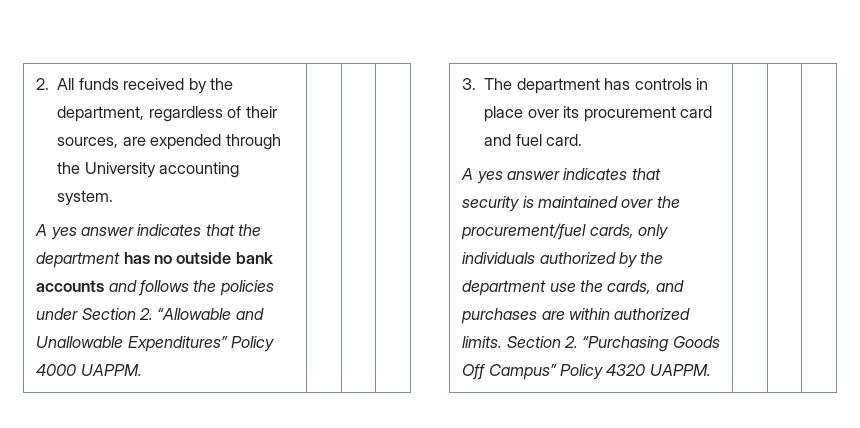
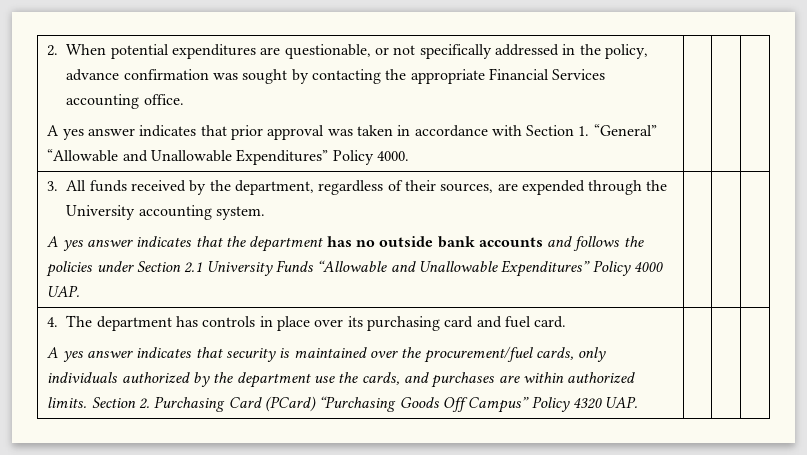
[36,78,50,90] 2. -> [47,44,648,59] [66,68,606,84] [66,94,184,109] [47,124,657,140] [47,149,409,165] [47,181,59,191] 2. When potential expenditures are questionable, or not specifically addressed in the policy, advance confirmation was sought by contacting the appropriate Financial Services accounting office. // A yes answer indicates that prior approval was taken in accordance with Section 1. “General” “Allowable and Unallowable Expenditures” Policy 4000. | | | // 3.
[138,308,153,320] 2. -> [184,260,314,276] 2.1 University Funds
[80,364,142,376] [462,78,477,90] UAPPM. | | | // 3. -> [47,285,81,297] [47,317,59,327] UAP. | | | // 4.
[583,106,676,122] procurement -> [366,316,440,331] purchasing
(578, 342) none -> [154,396,316,412] Purchasing Card (PCard)
[649,364,711,376] UAPPM. -> [605,396,639,408] UAP.

